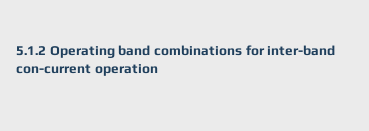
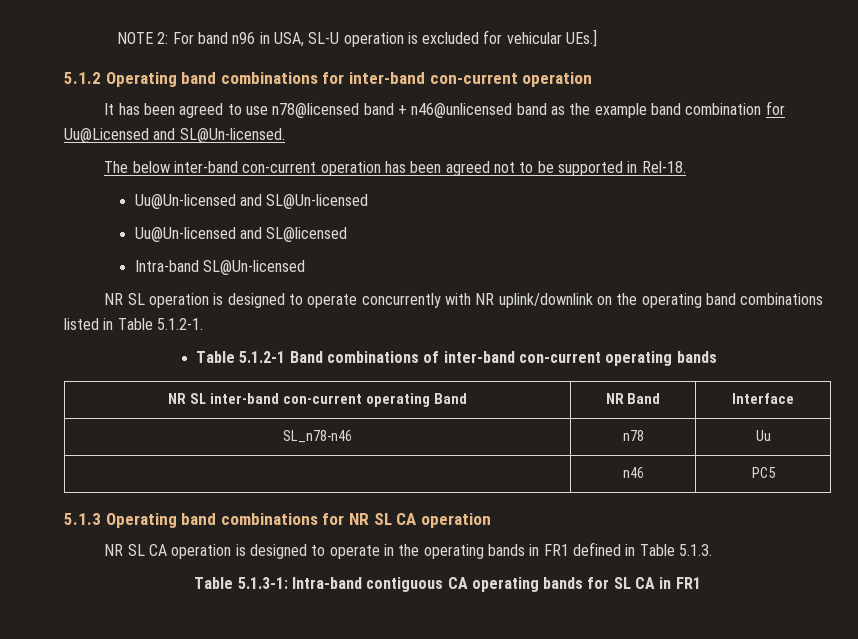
(16, 51) none -> [116,29,598,47] NOTE 2: For band n96 in USA, SL-U operation is excluded for vehicular UEs.] //
(158, 70) none -> [104,101,785,118] [64,128,285,143] [104,161,686,176] [134,194,369,209] [134,227,348,242] [134,260,305,275] [104,293,824,308] [64,318,203,330] [196,351,717,366] [168,393,467,407] [605,393,661,404] [732,393,794,404] [283,430,352,443] [622,430,644,441] [755,430,771,441] [622,467,644,478] [751,467,776,478] [64,513,491,528] [104,542,712,559] [194,577,701,592] // It has been agreed to use n78@licensed band + n46@unlicensed band as the example band combination for Uu@Licensed and SL@Un-licensed. // The below inter-band con-current operation has been agreed not to be supported in Rel-18. // Uu@Un-licensed and SL@Un-licensed // Uu@Un-licensed and SL@licensed // Intra-band SL@Un-licensed // NR SL operation is designed to operate concurrently with NR uplink/downlink on the operating band combinations listed in Table 5.1.2-1. // Table 5.1.2-1 Band combinations of inter-band con-current operating bands // NR SL inter-band con-current operating Band | NR Band | Interface // SL_n78-n46 | n78 | Uu // | n46 | PC5 // 5.1.3 Operating band combinations for NR SL CA operation // NR SL CA operation is designed to operate in the operating bands in FR1 defined in Table 5.1.3. // Table 5.1.3-1: Intra-band contiguous CA operating bands for SL CA in FR1

